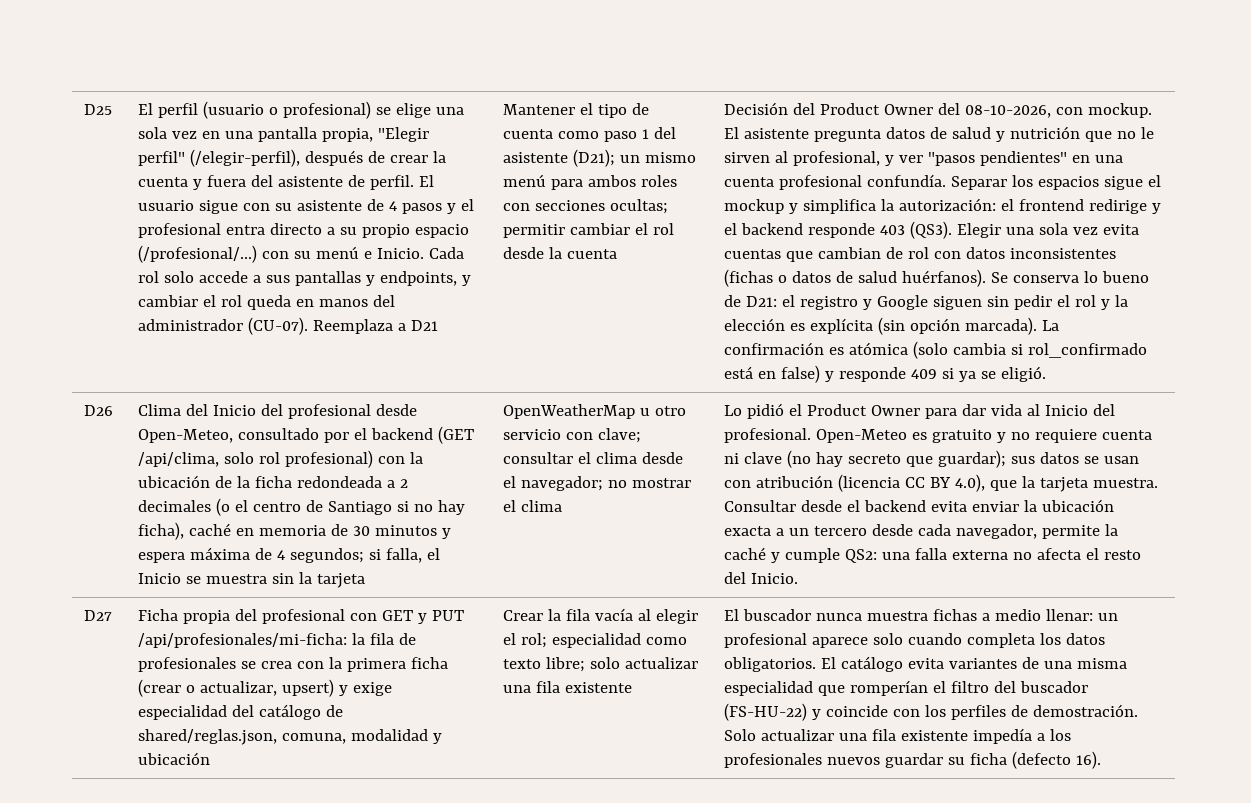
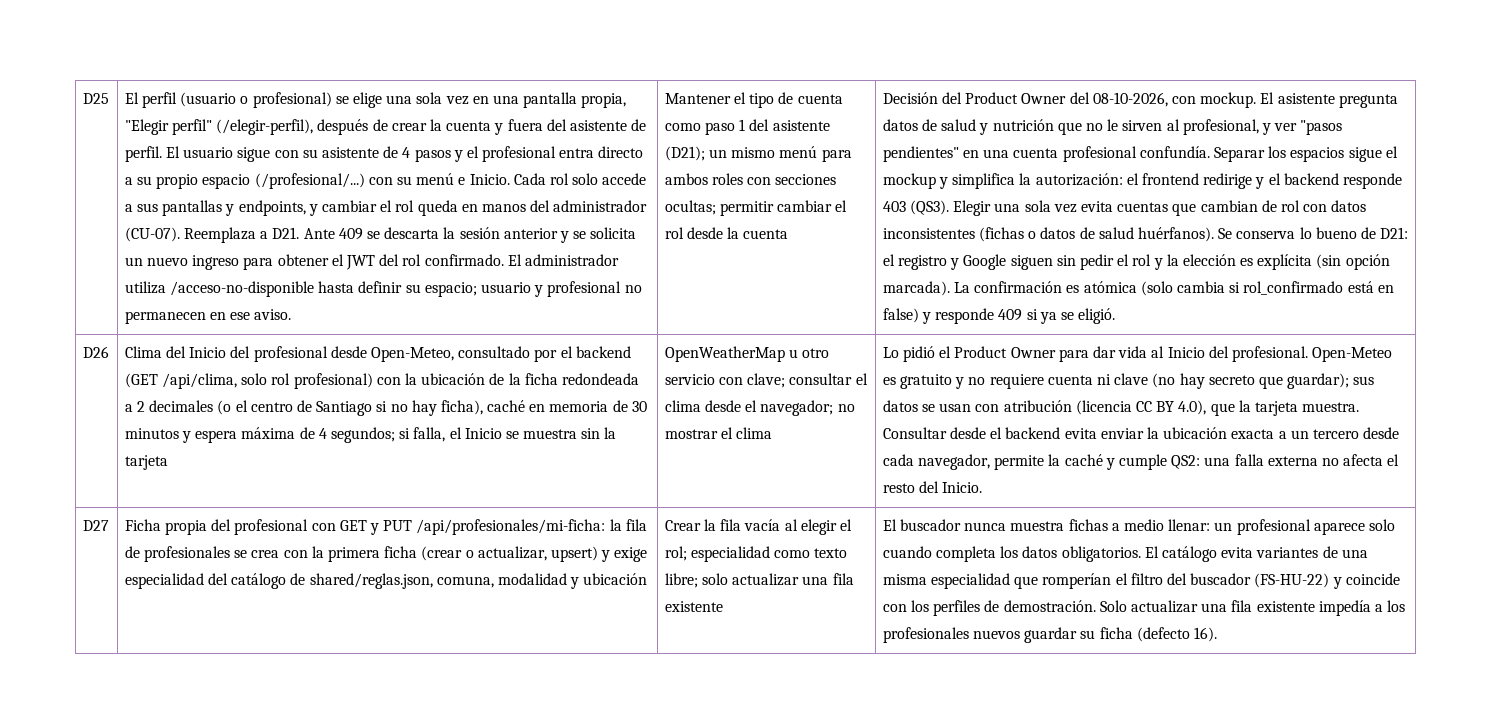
[411,320,439,331] D21 -> [272,227,637,243] [124,254,619,270] [124,281,642,297] [124,309,292,324] D21. Ante 409 se descarta la sesión anterior y se solicita un nuevo ingreso para obtener el JWT del rol confirmado. El administrador utiliza /acceso-no-disponible hasta definir su espacio; usuario y profesional no permanecen en ese aviso.

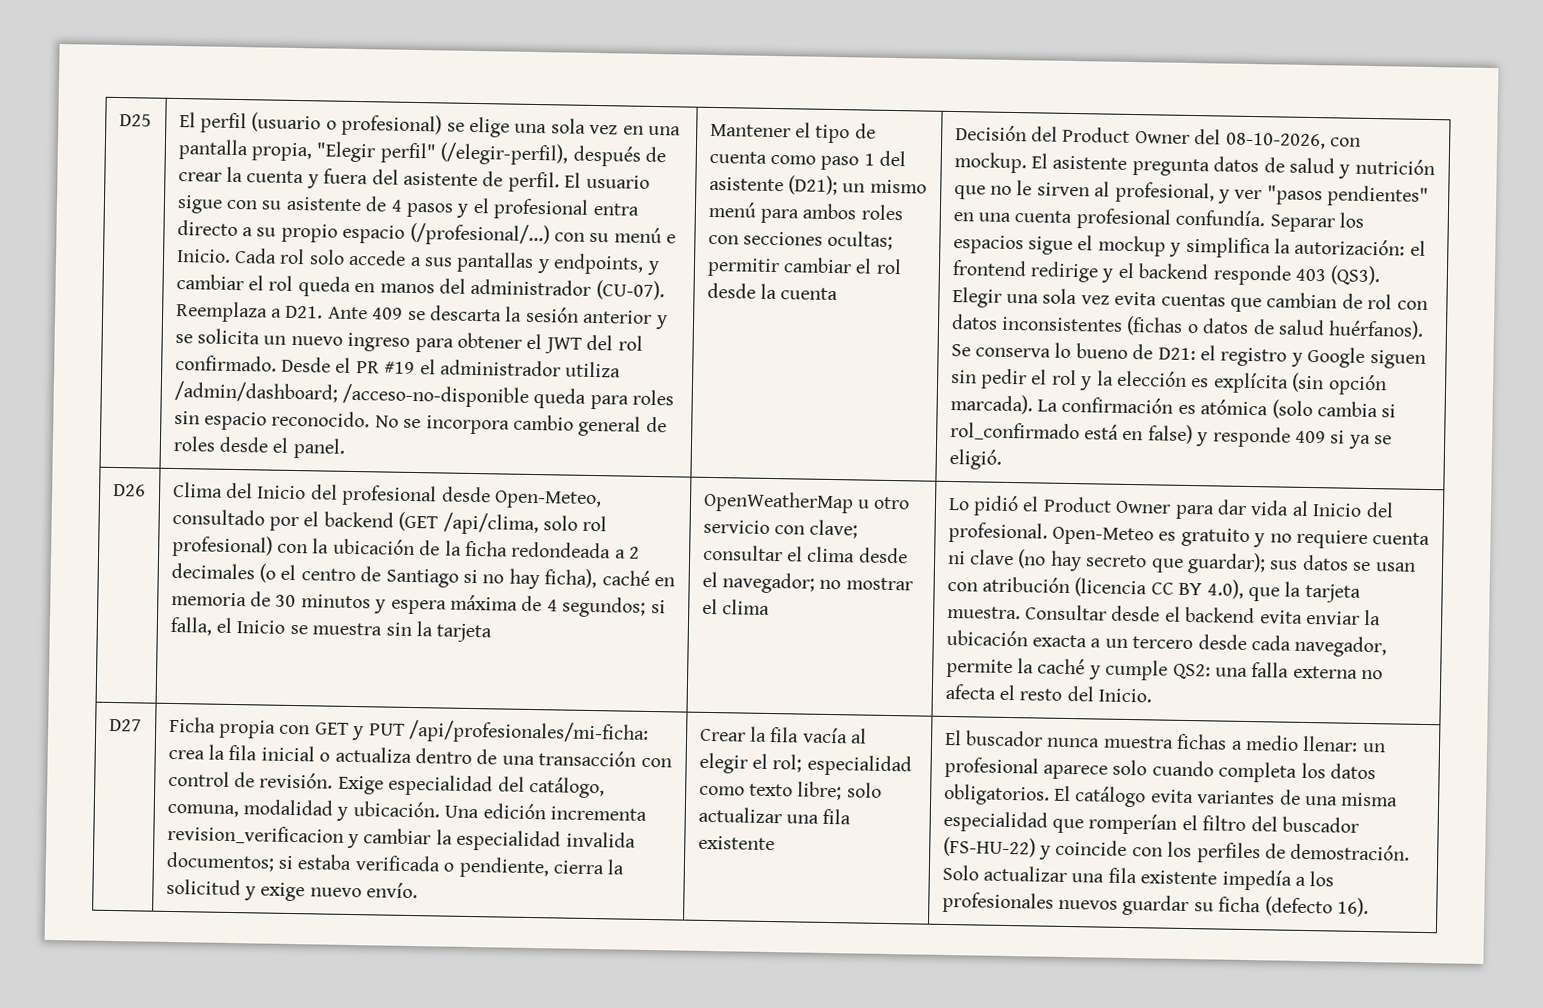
[507,254,619,266] [124,281,642,297] [124,309,292,324] El administrador utiliza /acceso-no-disponible hasta definir su espacio; usuario y profesional no permanecen en ese aviso. -> [281,356,622,378] [173,380,675,410] [173,410,667,437] [172,435,346,459] Desde el PR #19 el administrador utiliza /admin/dashboard; /acceso-no-disponible queda para roles sin espacio reconocido. No se incorpora cambio general de roles desde el panel.
[211,519,309,535] del profesional -> (277, 729) none
[609,519,647,531] [124,546,648,562] [124,573,648,589] la fila de profesionales se crea con la primera ficha (crear o actualizar, upsert) y exige especialidad del catálogo de shared/reglas.json, comuna, modalidad y ubicación -> [167,744,672,768] [167,770,606,799] [166,799,648,821] [166,824,636,852] [165,851,626,879] [165,878,419,902] crea la fila inicial o actualiza dentro de una transacción con control de revisión. Exige especialidad del catálogo, comuna, modalidad y ubicación. Una edición incrementa revision_verificacion y cambiar la especialidad invalida documentos; si estaba verificada o pendiente, cierra la solicitud y exige nuevo envío.

